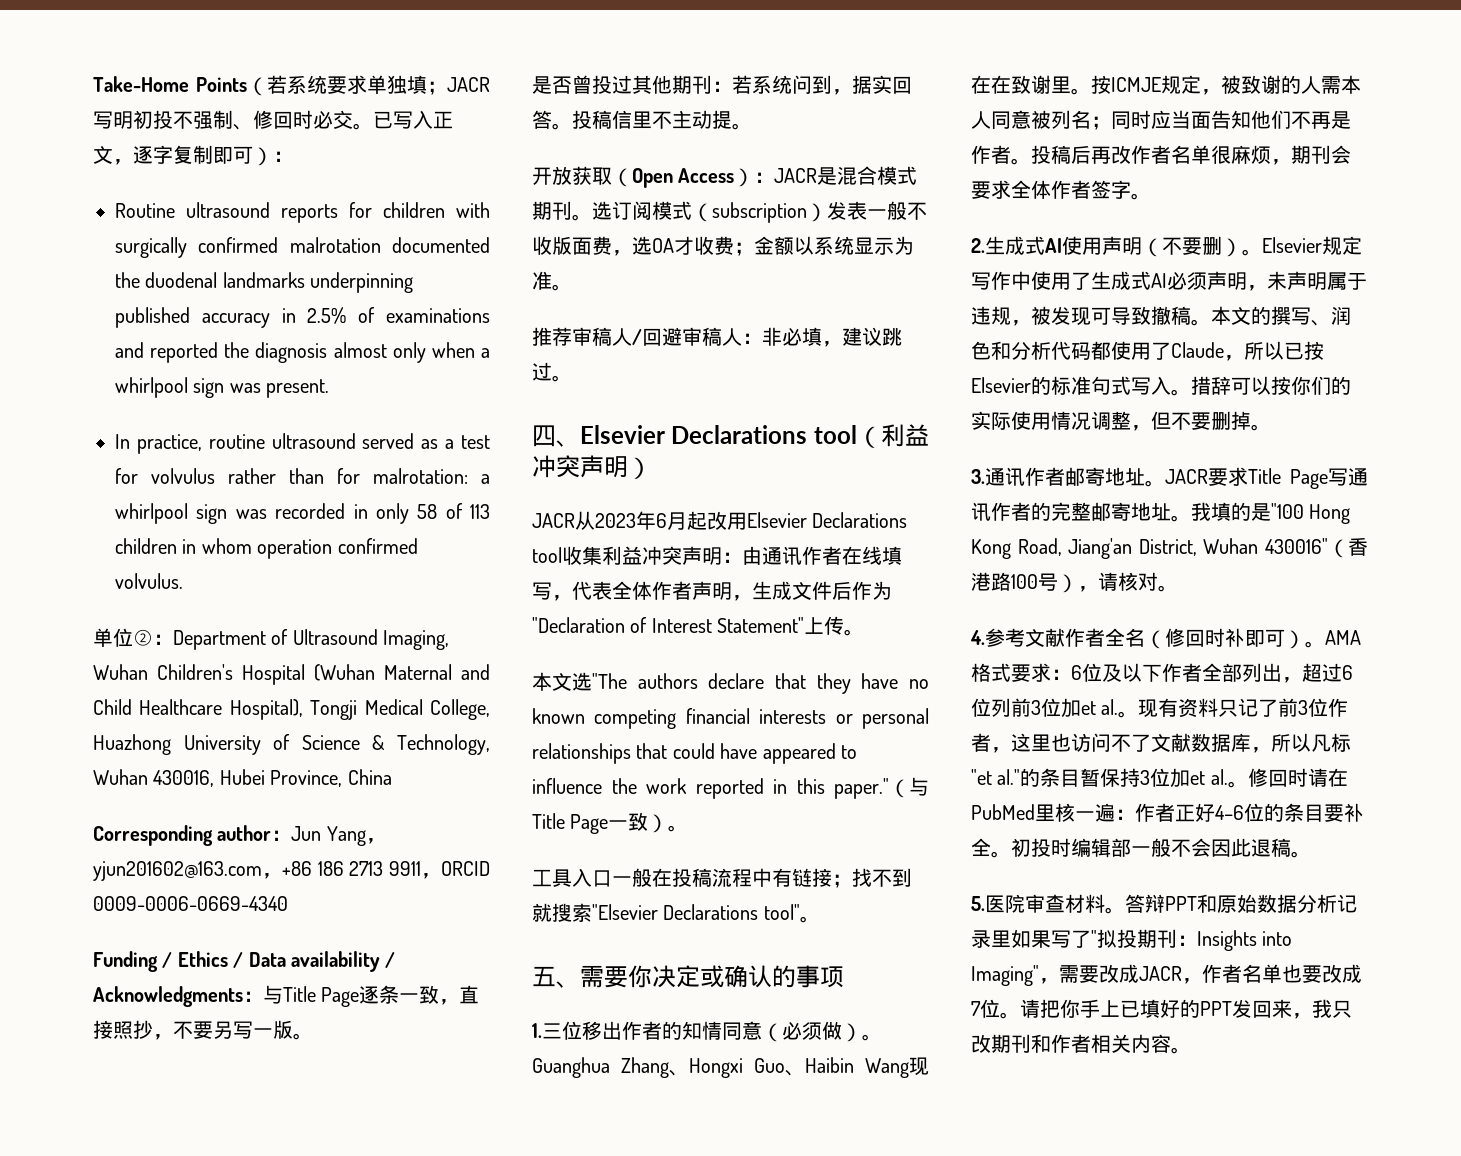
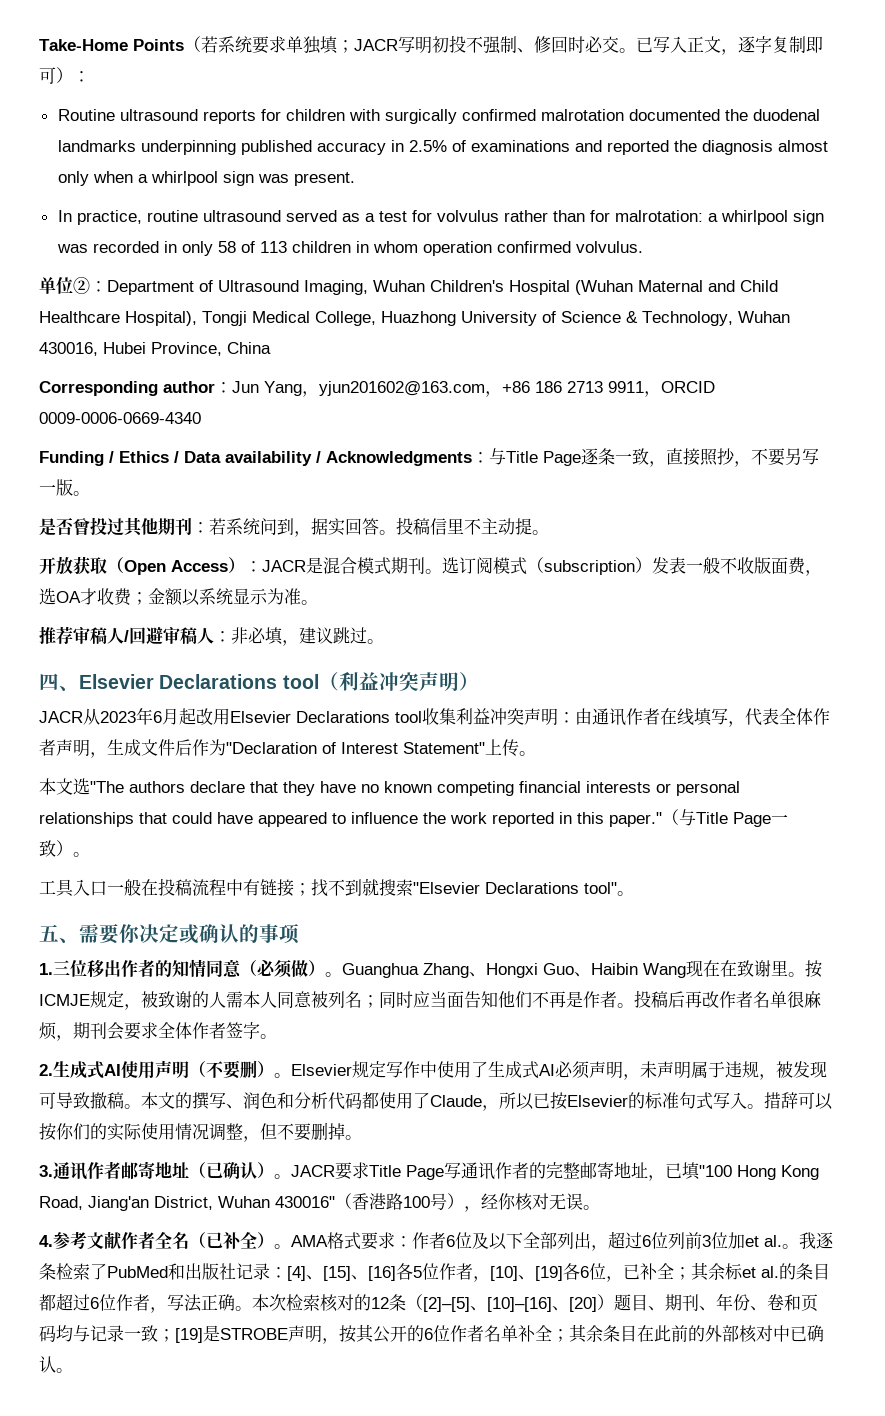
(1145, 477) none -> [189,1161,274,1179] （已确认）
[1171,502,1271,522] 。我填的是 -> [648,1162,701,1181] ，已填
[1098,572,1158,591] 请核对 -> [481,1193,583,1211] 经你核对无误
[1165,628,1285,647] 修回时补即可 -> [206,1232,257,1249] 已补全
(1071, 674) none -> [412,1232,446,1249] 作者
[1162,663,1202,682] 作者 -> (523, 1240) none
[1138,698,1349,718] [971,733,1351,753] [971,768,1348,788] [971,803,1364,822] [971,838,1311,858] [971,894,1357,914] [971,929,1293,951] [971,964,1362,986] [971,999,1352,1019] [971,1034,1171,1053] 现有资料只记了前3位作者，这里也访问不了文献数据库，所以凡标"et al."的条目暂保持3位加et al.。修回时请在PubMed里核一遍：作者正好4–6位的条目要补全。初投时编辑部一般不会因此退稿。 // 5.医院审查材料。答辩PPT和原始数据分析记录里如果写了"拟投期刊：Insights into Imaging"，需要改成JACR，作者名单也要改成7位。请把你手上已填好的PPT发回来，我只改期刊和作者相关内容 -> [799,1232,834,1249] [39,1262,830,1282] [39,1293,818,1313] [39,1324,824,1344] [39,1356,56,1373] 我逐条检索了PubMed和出版社记录：[4]、[15]、[16]各5位作者，[10]、[19]各6位，已补全；其余标et al.的条目都超过6位作者，写法正确。本次检索核对的12条（[2]–[5]、[10]–[16]、[20]）题目、期刊、年份、卷和页码均与记录一致；[19]是STROBE声明，按其公开的6位作者名单补全；其余条目在此前的外部核对中已确认

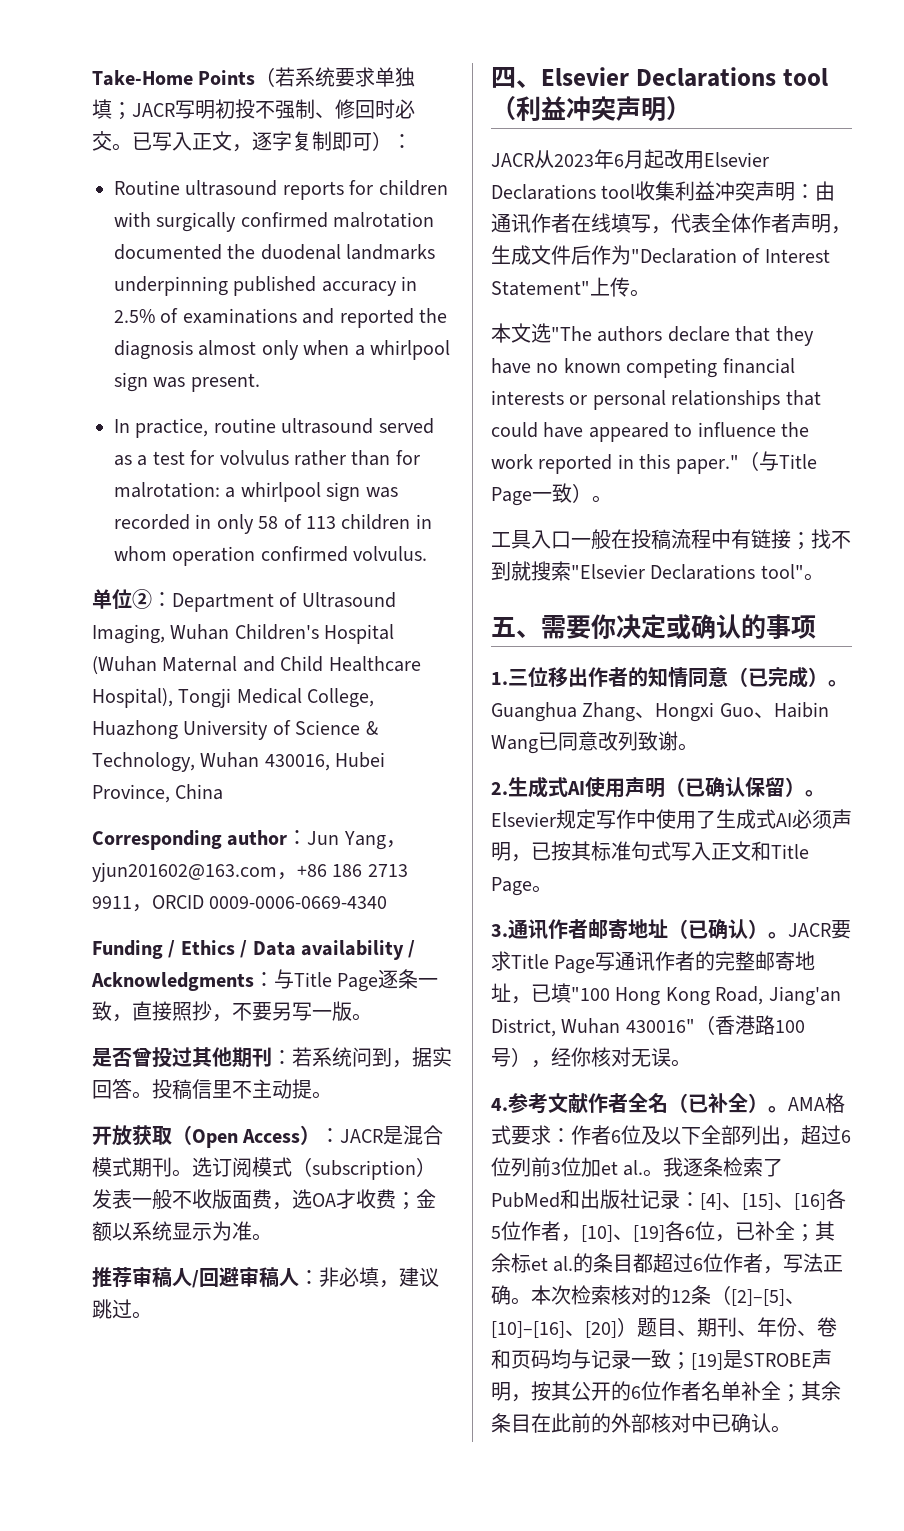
[257,959,308,978] 必须做 -> [748,666,808,688] 已完成
[686,960,822,978] [39,990,821,1010] [39,1022,260,1041] 现在在致谢里。按ICMJE规定，被致谢的人需本人同意被列名；同时应当面告知他们不再是作者。投稿后再改作者名单很麻烦，期刊会要求全体作者签字 -> [538,731,678,751] 已同意改列致谢
[206,1060,257,1079] 不要删 -> [685,777,785,797] 已确认保留
[640,1061,827,1080] [39,1092,833,1111] [39,1122,345,1142] 未声明属于违规，被发现可导致撤稿。本文的撰写、润色和分析代码都使用了Claude，所以已按Elsevier的标准句式写入。措辞可以按你们的实际使用情况调整，但不要删掉 -> [531,841,809,861] [491,877,532,896] 已按其标准句式写入正文和Title Page

